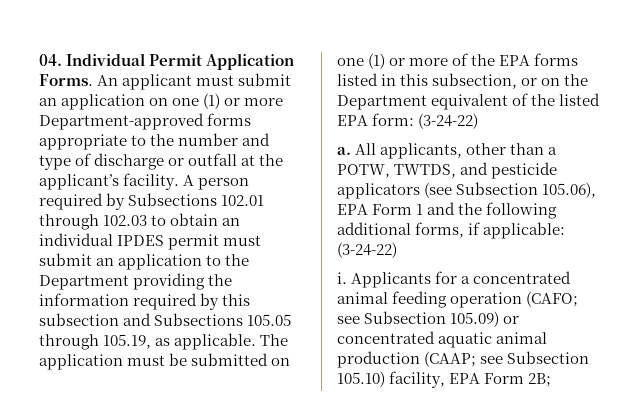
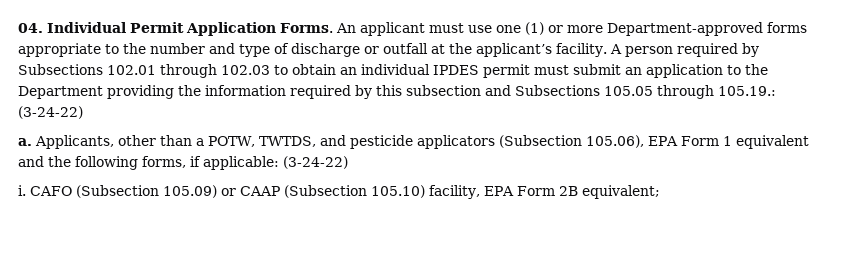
[238,73,292,86] [39,94,169,110] submit an application on -> [468,25,492,33] use
[103,333,289,350] [39,353,291,370] [337,53,579,69] [337,73,589,89] [337,93,601,110] [337,113,415,126] 105.19, as applicable. The application must be submitted on one (1) or more of the EPA forms listed in this subsection, or on the Department equivalent of the listed EPA form: -> [718,86,776,96] 105.19.:
[355,143,463,159] All applicants, -> [35,135,114,149] Applicants,
[424,182,539,198] (see Subsection -> [498,135,582,148] (Subsection
(424, 209) none -> [735,135,809,149] equivalent
[337,222,411,235] additional -> (138, 163) none
[351,271,572,288] [337,291,579,308] [337,311,520,327] [337,331,548,348] [337,351,590,368] Applicants for a concentrated animal feeding operation (CAFO; see Subsection 105.09) or concentrated aquatic animal production (CAAP; see Subsection -> [30,185,367,198] CAFO (Subsection 105.09) or CAAP (Subsection
[528,373,552,387] 2B; -> [558,185,660,199] 2B equivalent;

